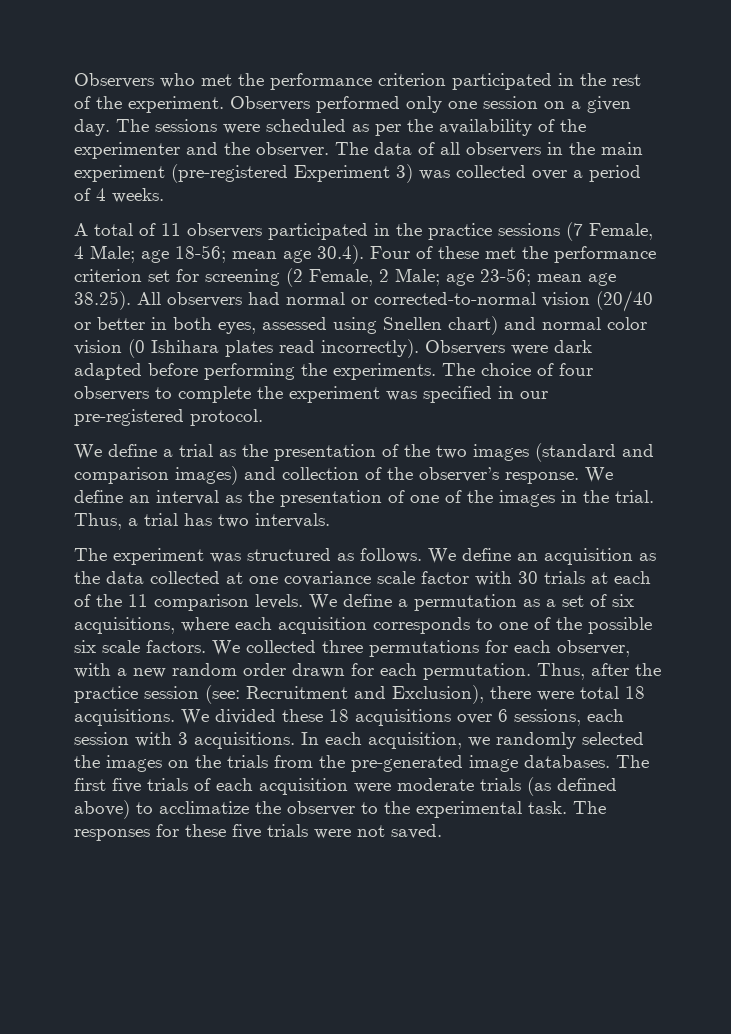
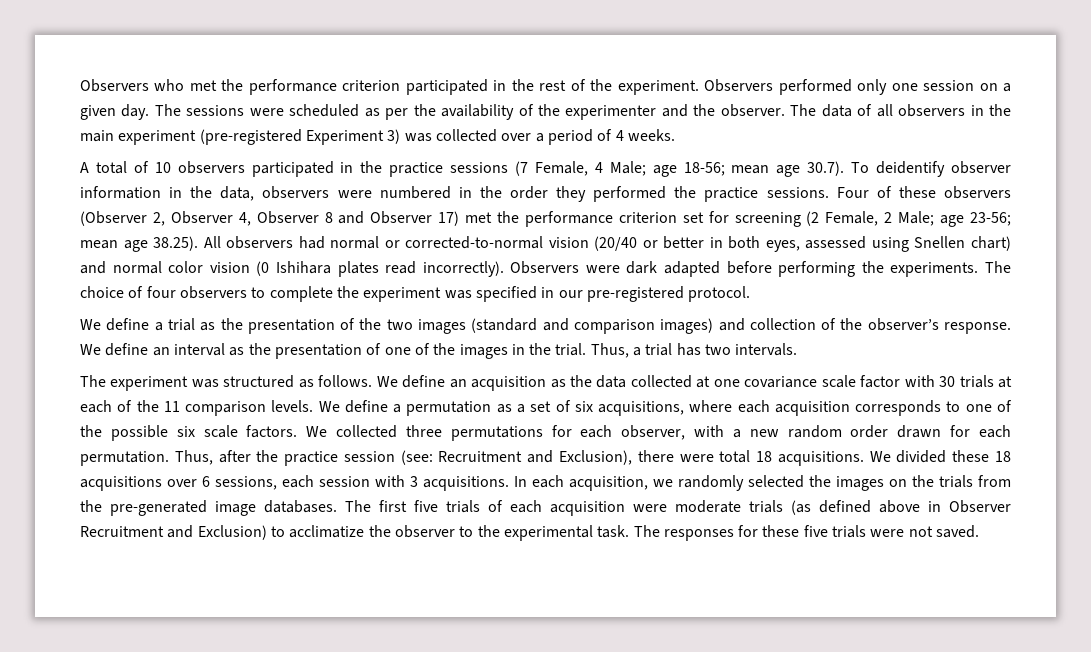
[161,223,181,236] 11 -> [154,162,171,173] 10
[317,245,479,264] 30.4). Four of these -> [807,161,1012,177] [80,186,1011,202] [80,211,460,226] 30.7). To deidentify observer information in the data, observers were numbered in the order they performed the practice sessions. Four of these observers (Observer 2, Observer 4, Observer 8 and Observer 17)
[74,800,130,819] above) -> [879,500,1011,513] [80,525,267,540] above in Observer Recruitment and Exclusion)

